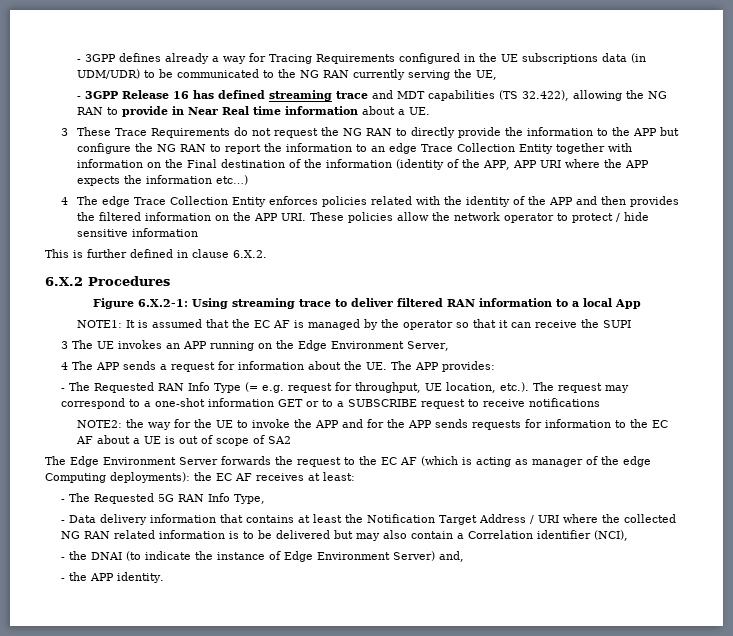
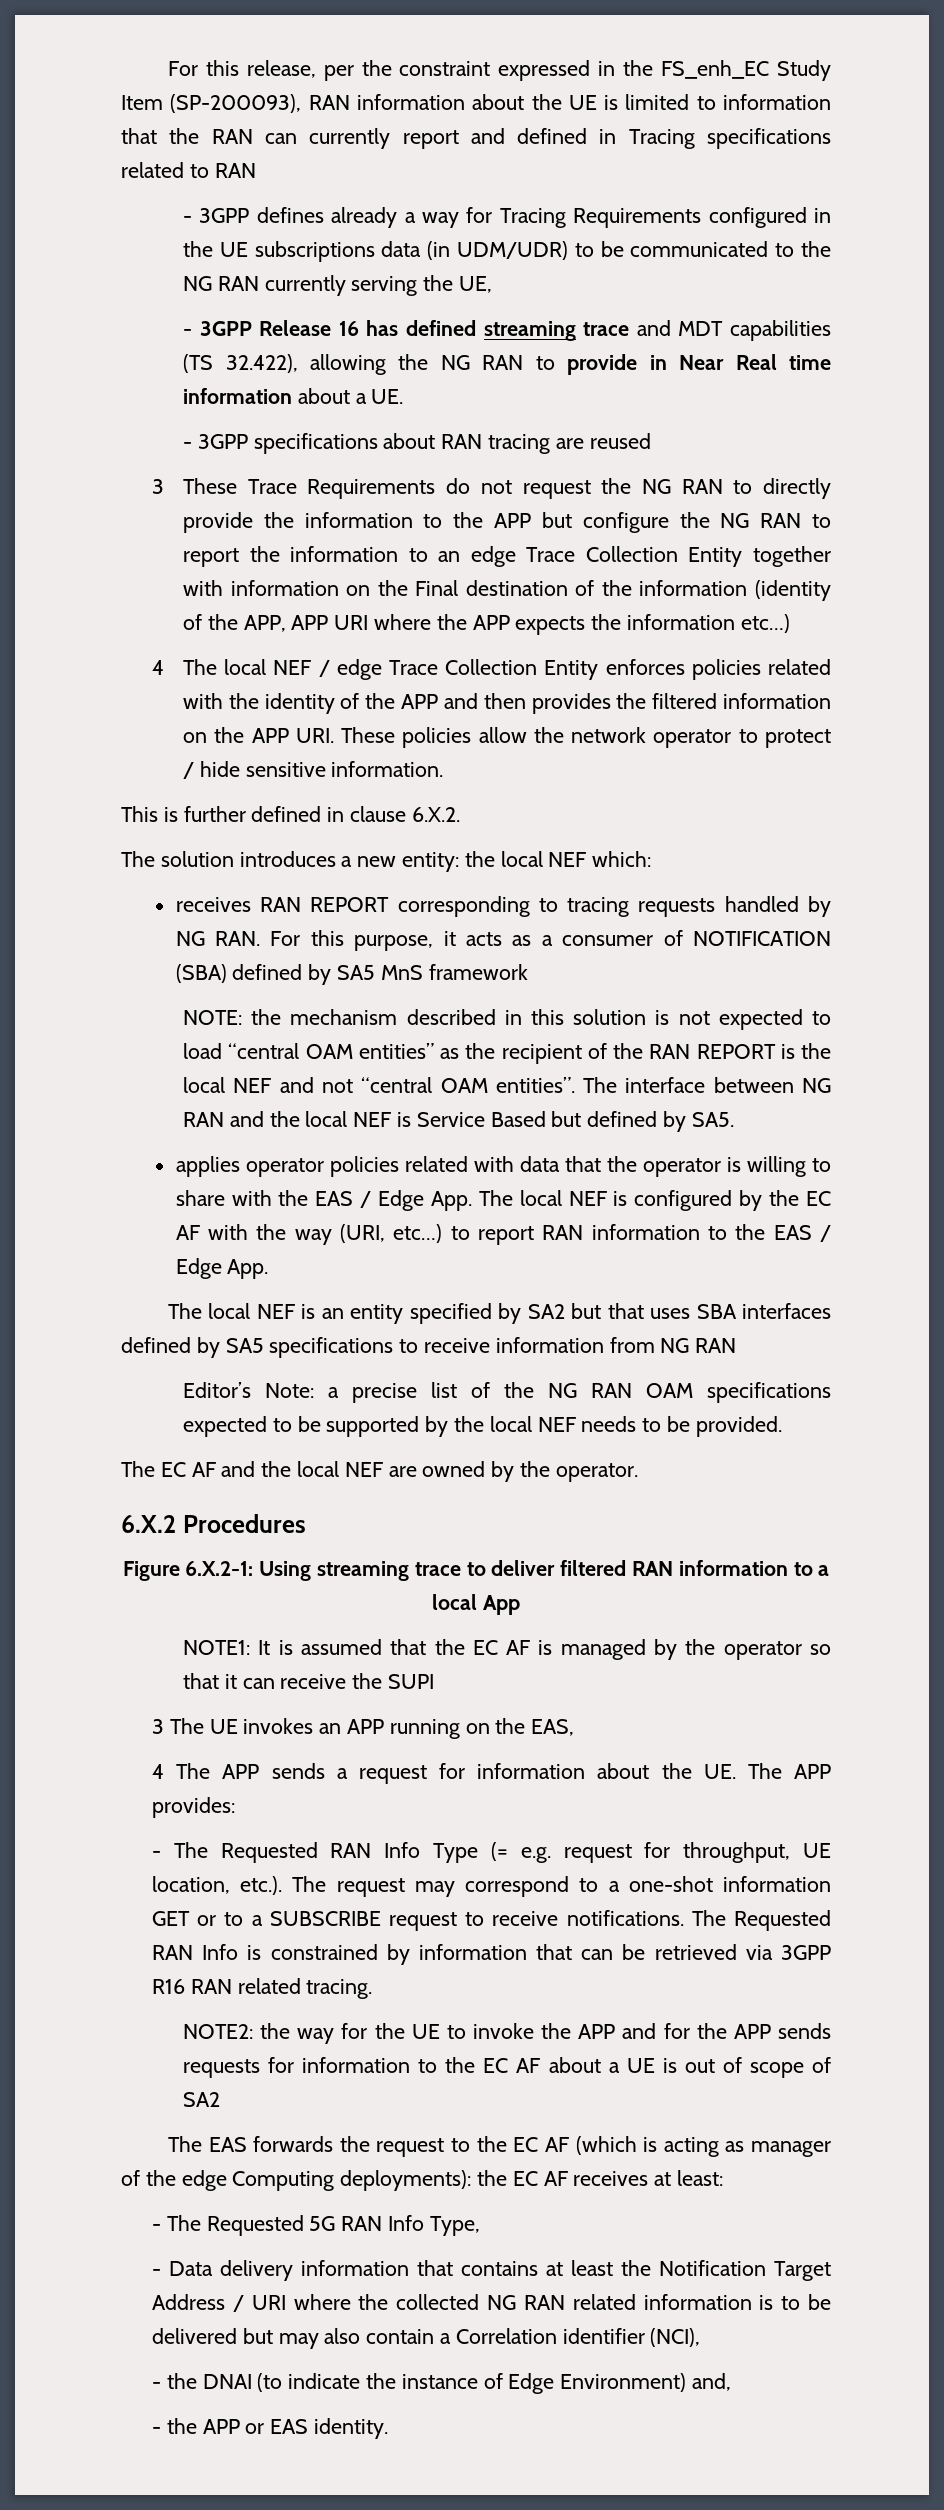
(77, 60) none -> [167,60,831,81] [121,94,831,113] [121,128,831,149] [121,162,256,178] For this release, per the constraint expressed in the FS_enh_EC Study Item (SP-200093), RAN information about the UE is limited to information that the RAN can currently report and defined in Tracing specifications related to RAN //
(431, 111) none -> [183,433,651,454] // - 3GPP specifications about RAN tracing are reused
(99, 200) none -> [224,659,330,677] local NEF /
[132,228,199,237] information -> [331,761,444,777] information.
(267, 254) none -> [121,851,652,872] [175,896,831,917] [175,930,832,951] [175,964,528,985] [183,1009,831,1030] [183,1043,831,1064] [183,1077,831,1093] [183,1111,734,1132] [175,1156,831,1177] [175,1190,832,1211] [175,1224,831,1245] [175,1258,269,1279] [167,1303,832,1324] [121,1337,737,1358] [183,1382,831,1403] [183,1416,782,1437] [121,1461,638,1482] // The solution introduces a new entity: the local NEF which: // receives RAN REPORT corresponding to tracing requests handled by NG RAN. For this purpose, it acts as a consumer of NOTIFICATION (SBA) defined by SA5 MnS framework // NOTE: the mechanism described in this solution is not expected to load “central OAM entities” as the recipient of the RAN REPORT is the local NEF and not “central OAM entities”. The interface between NG RAN and the local NEF is Service Based but defined by SA5. // applies operator policies related with data that the operator is willing to share with the EAS / Edge App. The local NEF is configured by the EC AF with the way (URI, etc…) to report RAN information to the EAS / Edge App. // The local NEF is an entity specified by SA2 but that uses SBA interfaces defined by SA5 specifications to receive information from NG RAN // Editor’s Note: a precise list of the NG RAN OAM specifications expected to be supported by the local NEF needs to be provided. // The EC AF and the local NEF are owned by the operator.
[298,340,450,351] Edge Environment Server, -> [531,1719,575,1736] EAS,
[529,398,601,407] notifications -> [566,1910,831,1931] [152,1944,831,1965] [152,1978,373,1999] notifications. The Requested RAN Info is constrained by information that can be retrieved via 3GPP R16 RAN related tracing.
[70,456,218,467] Edge Environment Server -> [208,2137,247,2152] EAS
[317,551,436,561] Environment Server) -> [560,2373,687,2392] Environment)
(115, 577) none -> [245,2419,309,2434] or EAS

